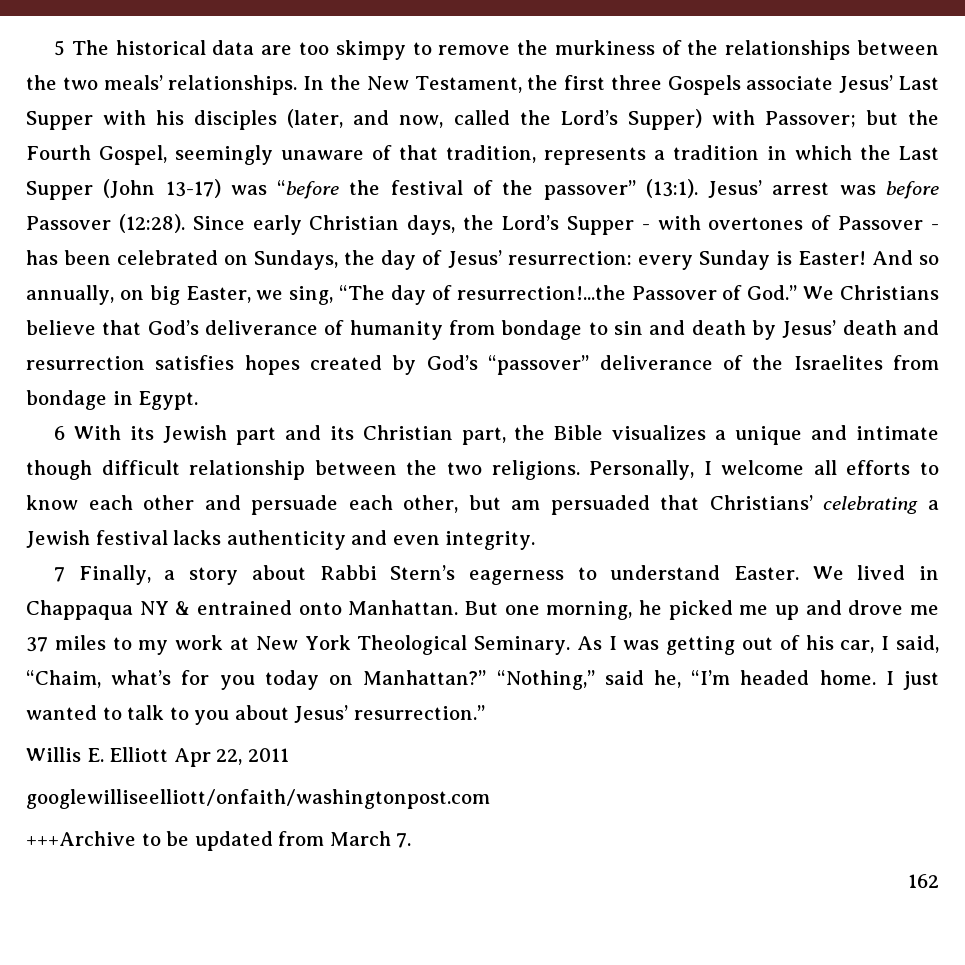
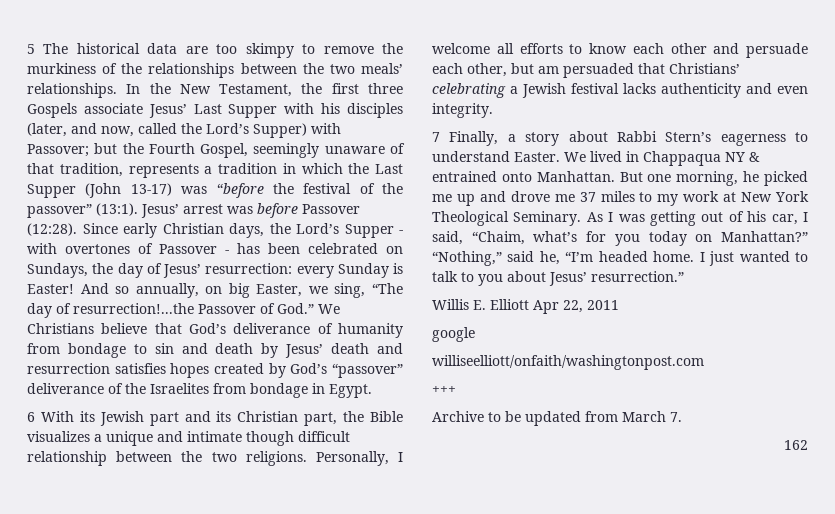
[26,789,490,809] [26,831,136,846] googlewilliseelliott/onfaith/washingtonpost.com // +++Archive -> [432,327,475,342] [432,355,704,370] [432,386,456,394] [432,411,484,422] google // williseelliott/onfaith/washingtonpost.com // +++ // Archive

